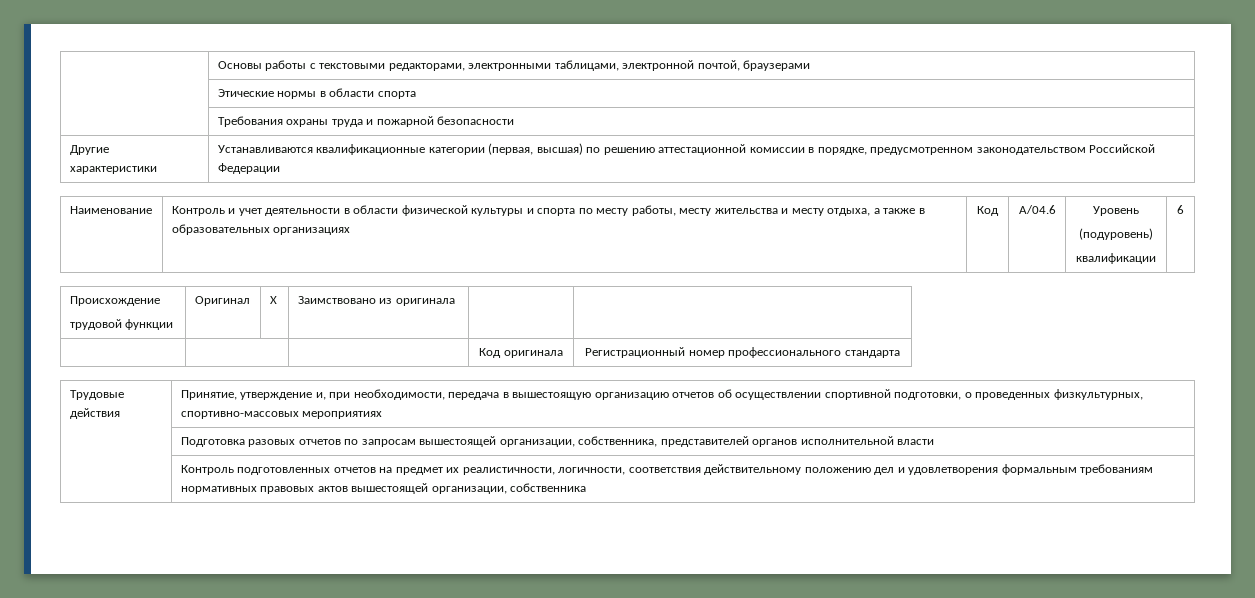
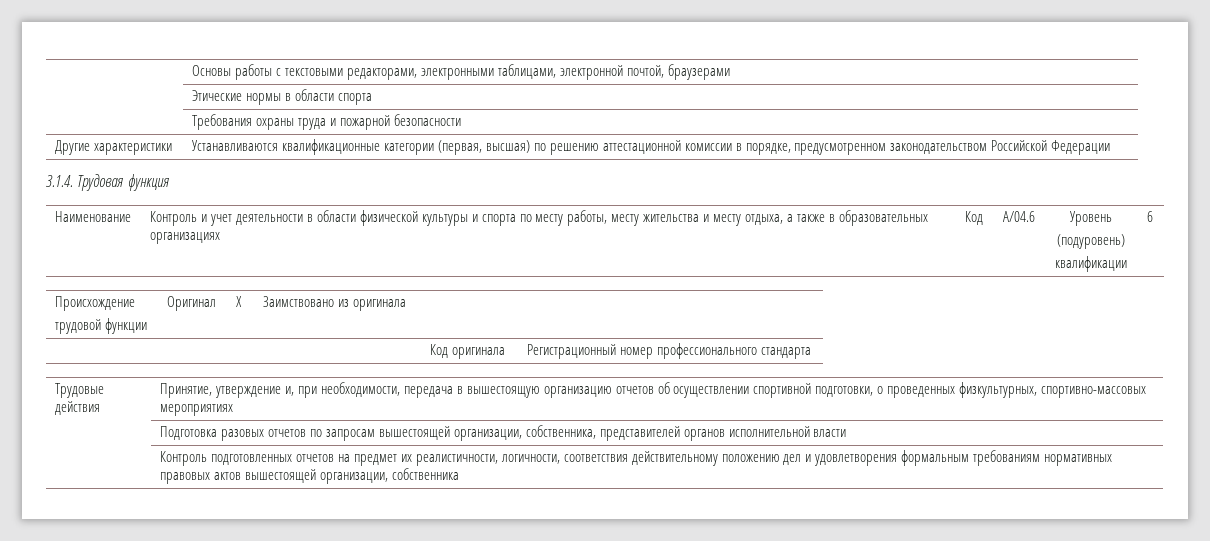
(280, 168) none -> [46,174,169,191] // 3.1.4. Трудовая функция

